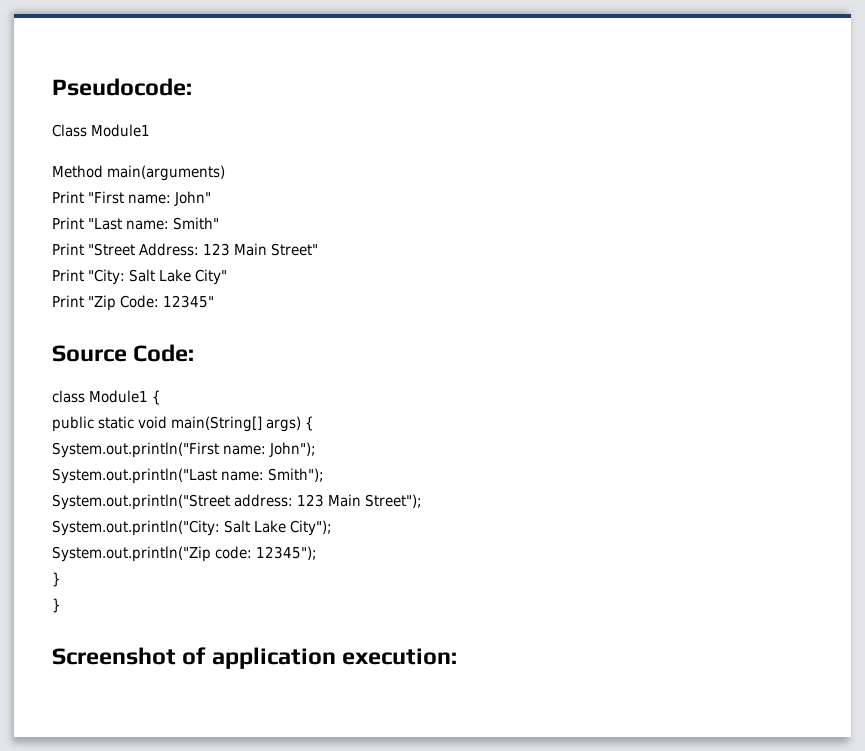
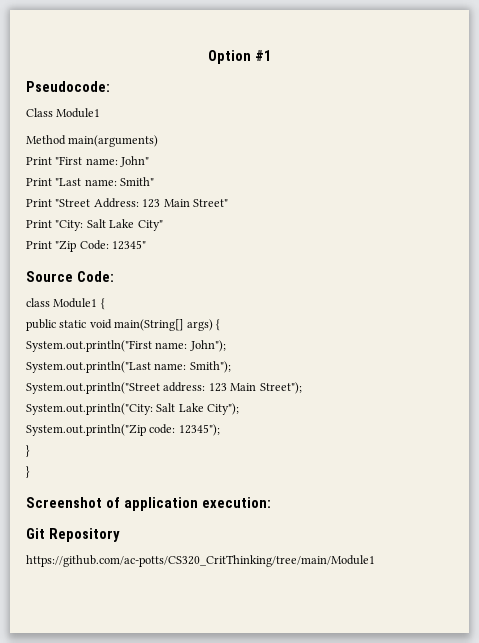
(52, 87) none -> [208,50,271,64] Option #1 //
(458, 656) none -> [26,528,120,542] [26,555,375,567] // Git Repository // https://github.com/ac-potts/CS320_CritThinking/tree/main/Module1

